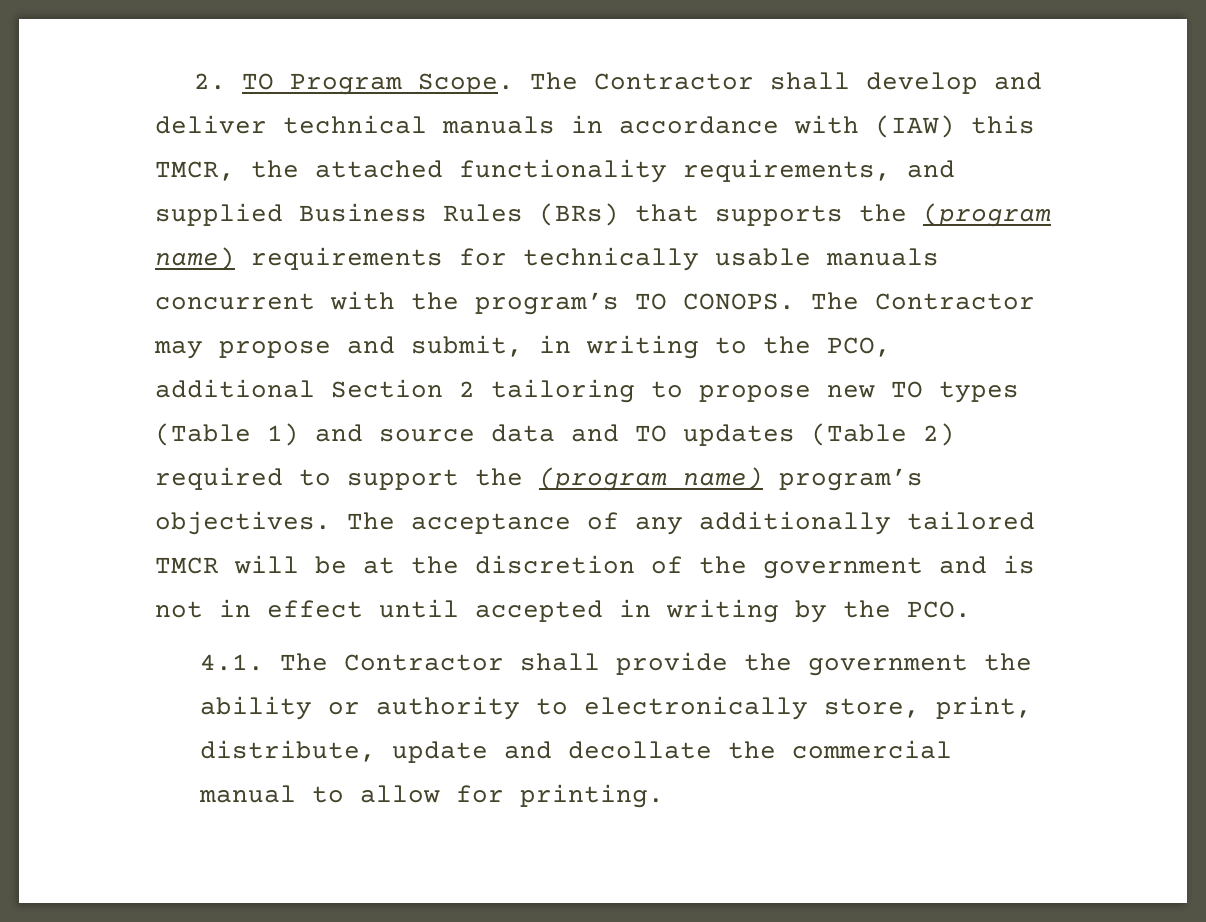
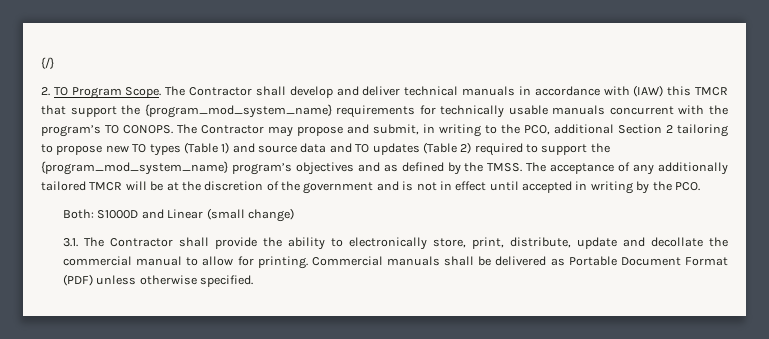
(193, 81) none -> [41,57,54,69] {/} //
[155,159,955,183] [155,203,1051,227] [155,247,235,270] TMCR, the attached functionality requirements, and supplied Business Rules (BRs) that supports the (program name) -> [695,87,729,96] [41,104,332,118] TMCR that support the {program_mod_system_name}
[539,467,923,491] [155,511,331,535] (program name) program’s objectives. -> [41,161,523,175] {program_mod_system_name} program’s objectives and as defined by the TMSS.
[200,654,265,671] 4.1. -> [63,208,294,222] [63,238,79,247] Both: S1000D and Linear (small change) // 3.1.
[808,653,1033,676] [200,696,521,720] government the ability or authority -> [288,237,326,250] ability
(665, 796) none -> [311,256,729,266] [63,274,254,287] Commercial manuals shall be delivered as Portable Document Format (PDF) unless otherwise specified.

